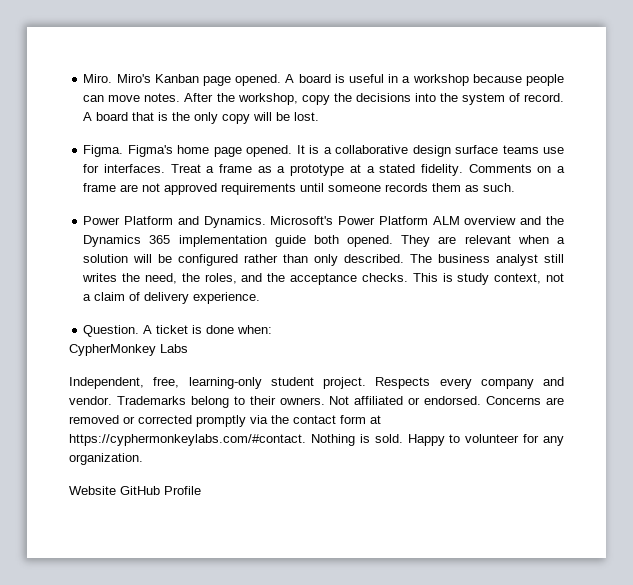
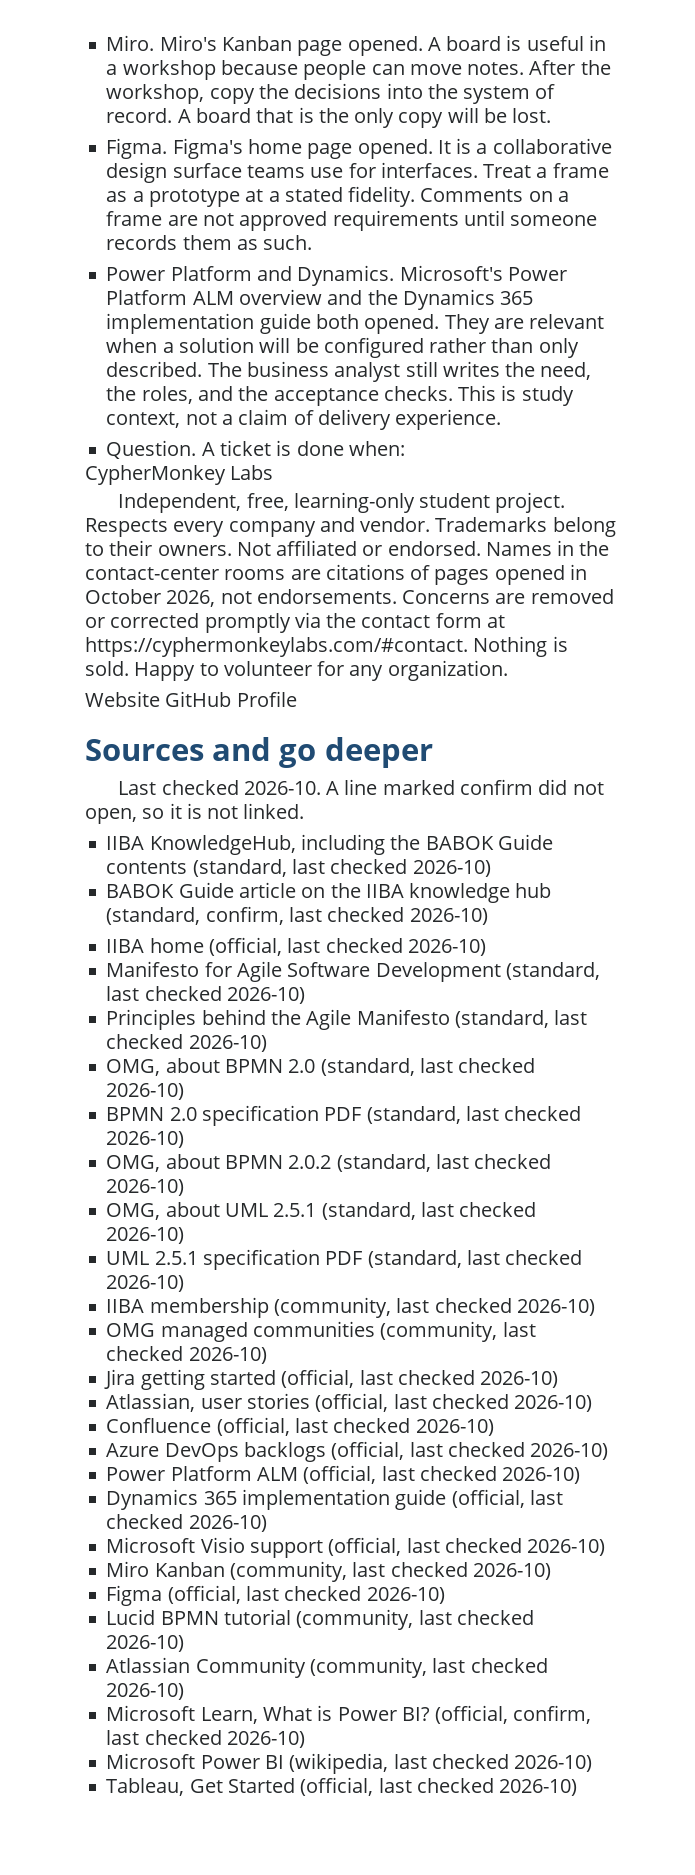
(482, 400) none -> [485,540,610,556] [85,564,587,585] [85,589,397,607] Names in the contact-center rooms are citations of pages opened in October 2026, not endorsements.
(201, 490) none -> [85,737,433,768] [118,779,604,795] [85,803,305,824] [106,834,553,855] [106,859,491,877] [106,882,552,903] [106,906,488,925] [106,937,486,956] [106,961,600,982] [106,986,305,1004] [106,1009,588,1030] [106,1034,267,1052] [106,1058,536,1076] [106,1083,185,1100] [106,1105,582,1126] [106,1131,185,1148] [106,1154,552,1172] [106,1179,185,1196] [106,1202,537,1220] [106,1227,185,1244] [106,1249,583,1270] [106,1275,185,1292] [106,1297,595,1318] [106,1321,536,1342] [106,1346,267,1364] [104,1369,559,1390] [106,1393,593,1412] [106,1417,494,1436] [106,1441,609,1462] [106,1465,581,1484] [106,1489,563,1510] [106,1514,267,1532] [106,1537,606,1558] [106,1561,551,1582] [106,1585,445,1606] [106,1609,534,1630] [106,1635,185,1652] [106,1657,548,1678] [106,1683,185,1700] [106,1705,592,1724] [106,1730,305,1748] [106,1753,593,1774] [106,1777,578,1796] // Sources and go deeper // Last checked 2026-10. A line marked confirm did not open, so it is not linked. // IIBA KnowledgeHub, including the BABOK Guide contents (standard, last checked 2026-10) // BABOK Guide article on the IIBA knowledge hub (standard, confirm, last checked 2026-10) // IIBA home (official, last checked 2026-10) // Manifesto for Agile Software Development (standard, last checked 2026-10) // Principles behind the Agile Manifesto (standard, last checked 2026-10) // OMG, about BPMN 2.0 (standard, last checked 2026-10) // BPMN 2.0 specification PDF (standard, last checked 2026-10) // OMG, about BPMN 2.0.2 (standard, last checked 2026-10) // OMG, about UML 2.5.1 (standard, last checked 2026-10) // UML 2.5.1 specification PDF (standard, last checked 2026-10) // IIBA membership (community, last checked 2026-10) // OMG managed communities (community, last checked 2026-10) // Jira getting started (official, last checked 2026-10) // Atlassian, user stories (official, last checked 2026-10) // Confluence (official, last checked 2026-10) // Azure DevOps backlogs (official, last checked 2026-10) // Power Platform ALM (official, last checked 2026-10) // Dynamics 365 implementation guide (official, last checked 2026-10) // Microsoft Visio support (official, last checked 2026-10) // Miro Kanban (community, last checked 2026-10) // Figma (official, last checked 2026-10) // Lucid BPMN tutorial (community, last checked 2026-10) // Atlassian Community (community, last checked 2026-10) // Microsoft Learn, What is Power BI? (official, confirm, last checked 2026-10) // Microsoft Power BI (wikipedia, last checked 2026-10) // Tableau, Get Started (official, last checked 2026-10)

